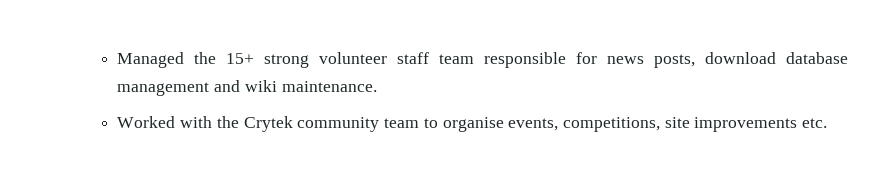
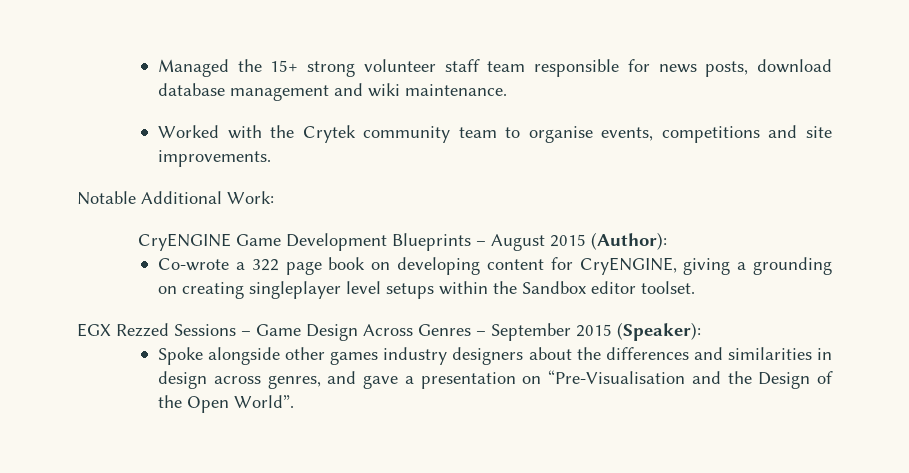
[562,117,828,132] competitions, site improvements etc. -> [661,125,833,143] [158,150,272,167] [77,191,274,205] [137,232,667,251] [158,257,833,275] [158,281,696,299] [77,322,701,341] [158,347,833,365] [158,370,833,389] [158,395,295,413] competitions and site improvements. // Notable Additional Work: // CryENGINE Game Development Blueprints – August 2015 (Author): // Co-wrote a 322 page book on developing content for CryENGINE, giving a grounding on creating singleplayer level setups within the Sandbox editor toolset. // EGX Rezzed Sessions – Game Design Across Genres – September 2015 (Speaker): // Spoke alongside other games industry designers about the differences and similarities in design across genres, and gave a presentation on “Pre-Visualisation and the Design of the Open World”.

